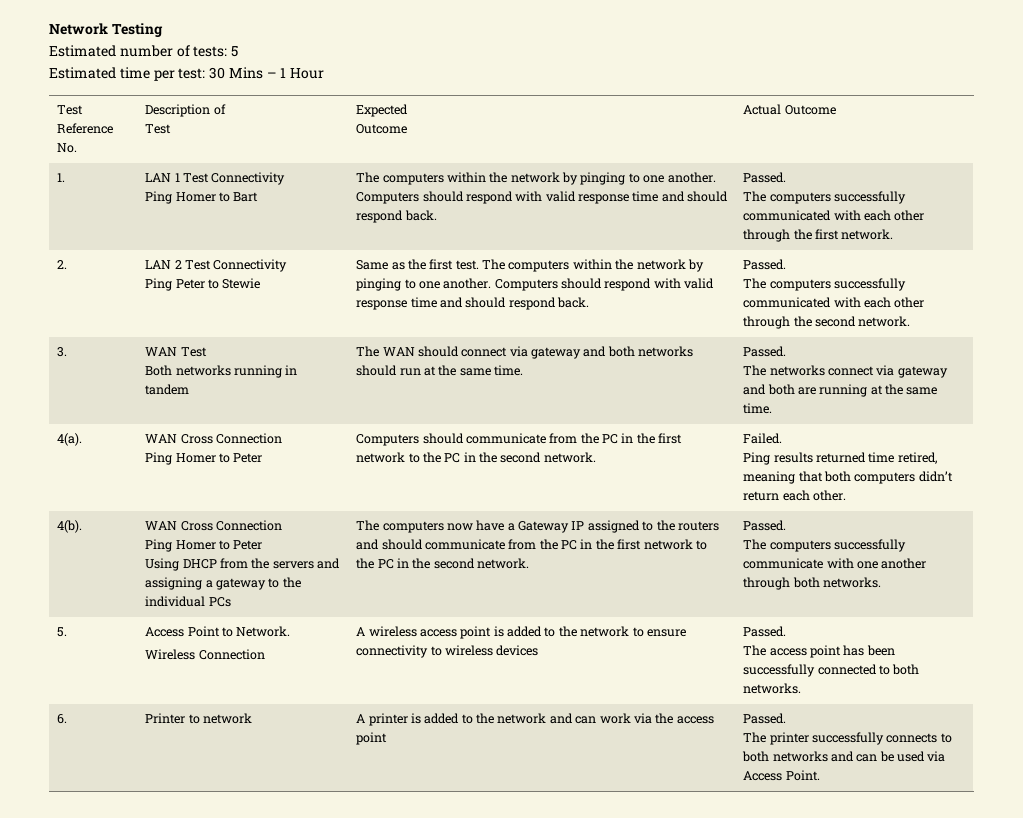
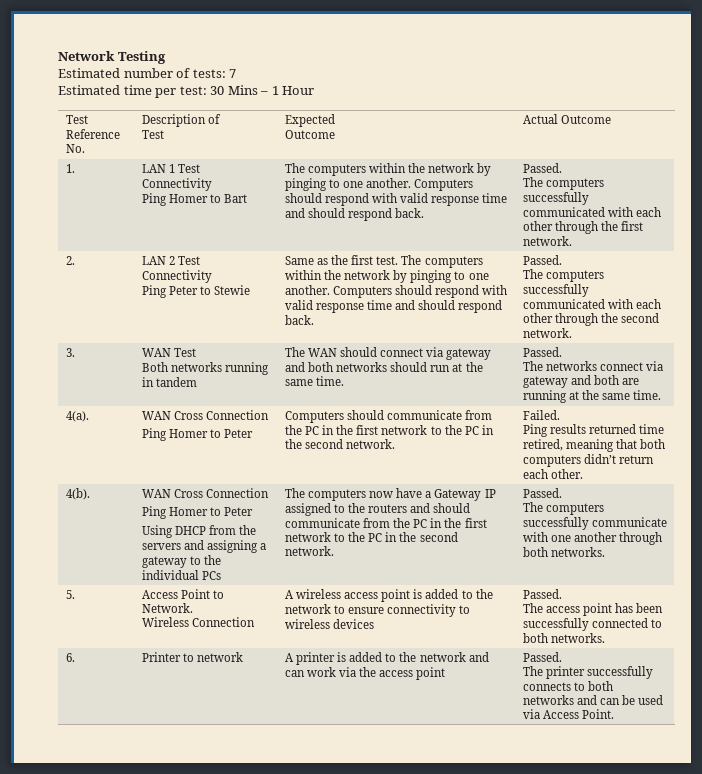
[231,46,239,57] 5 -> [229,69,237,78] 7

